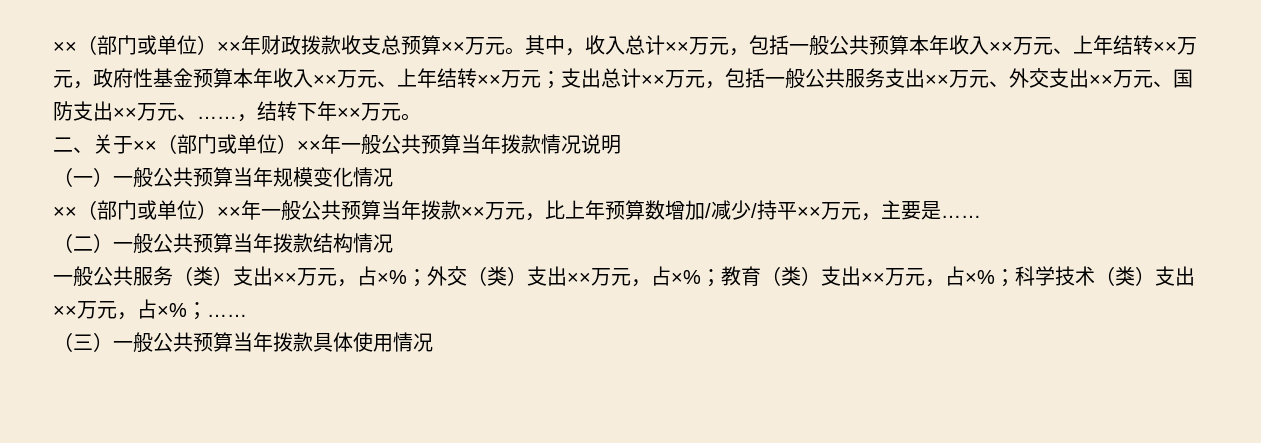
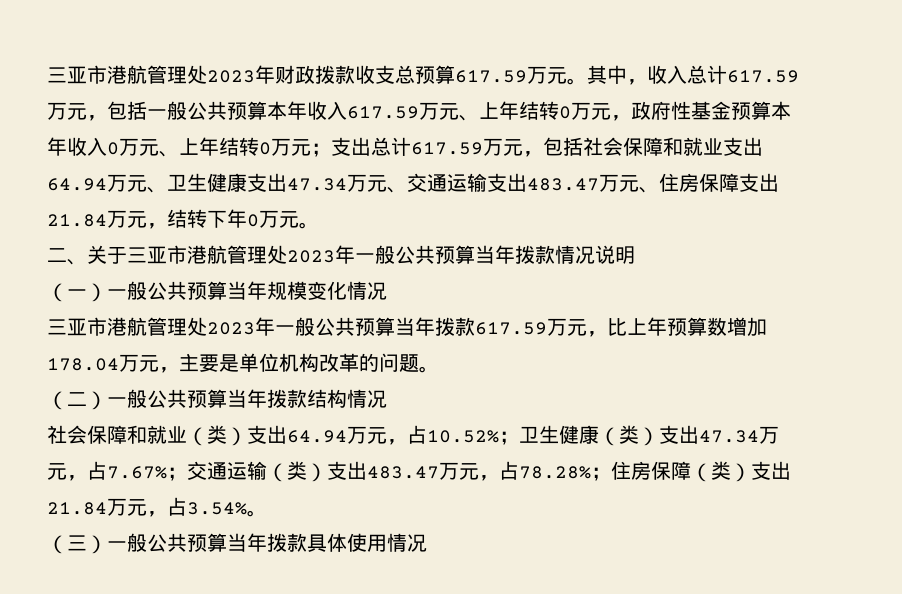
[53,35,241,55] ××（部门或单位）×× -> [47,65,255,84] 三亚市港航管理处2023
[441,41,465,53] ×× -> [455,70,527,83] 617.59
[665,41,689,53] ×× -> [727,70,799,83] 617.59
[989,35,1177,55] ××万元、上年结转×× -> [347,101,571,121] 617.59万元、上年结转0
[313,68,501,88] ××万元、上年结转×× -> [107,137,271,157] 0万元、上年结转0
[641,68,1193,89] [53,101,237,121] ××万元，包括一般公共服务支出××万元、外交支出××万元、国防支出××万元、…… -> [411,137,763,157] [47,173,779,193] [47,210,147,228] 617.59万元，包括社会保障和就业支出64.94万元、卫生健康支出47.34万元、交通运输支出483.47万元、住房保障支出21.84万元
[337,107,361,119] ×× -> [247,214,259,227] 0
[133,134,321,154] ××（部门或单位）×× -> [127,245,335,264] 三亚市港航管理处2023
[53,200,485,220] ××（部门或单位）××年一般公共预算当年拨款×× -> [47,317,547,336] 三亚市港航管理处2023年一般公共预算当年拨款617.59
[705,200,981,221] /减少/持平××万元，主要是…… -> [47,353,439,373] 178.04万元，主要是单位机构改革的问题。
[53,266,1195,287] [53,299,247,320] 一般公共服务（类）支出××万元，占×%；外交（类）支出××万元，占×%；教育（类）支出××万元，占×%；科学技术（类）支出××万元，占×%；…… -> [47,425,779,446] [47,461,791,482] [47,497,267,517] 社会保障和就业（类）支出64.94万元，占10.52%；卫生健康（类）支出47.34万元，占7.67%；交通运输（类）支出483.47万元，占78.28%；住房保障（类）支出21.84万元，占3.54%。

